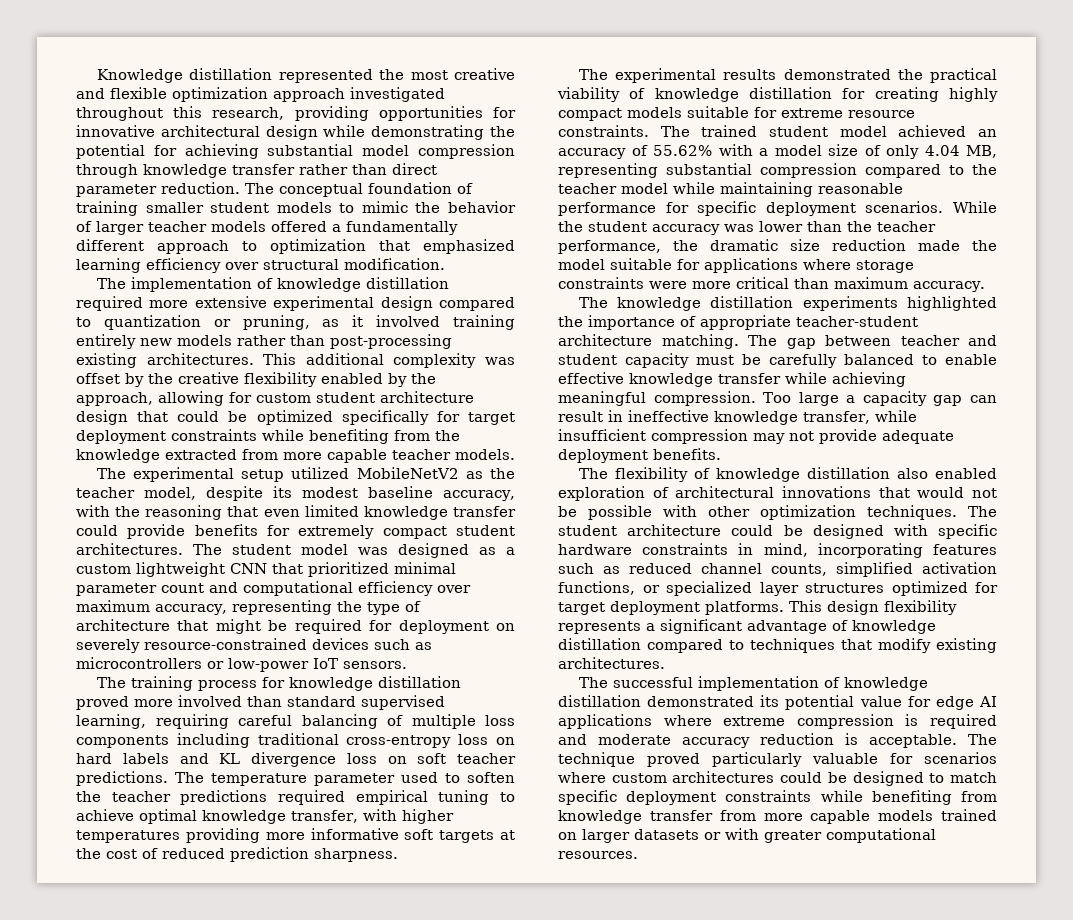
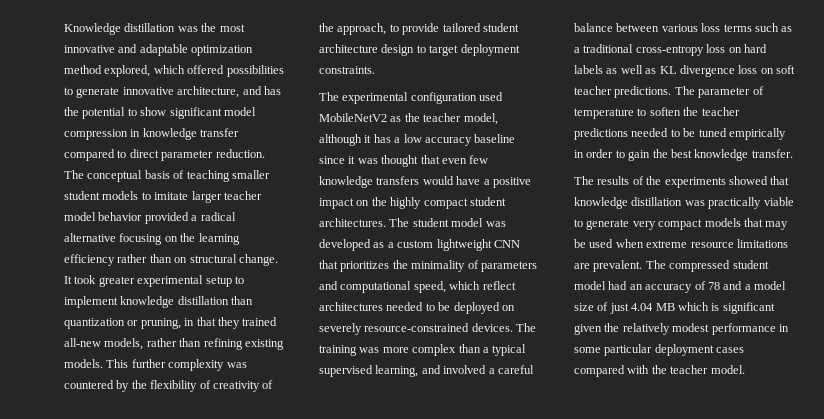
[278,69,373,83] represented -> [177,26,198,32] was
[453,68,515,80] [76,87,445,102] [76,106,516,121] [76,125,515,140] [76,144,354,159] creative and flexible optimization approach investigated throughout this research, providing opportunities for innovative architectural design while demonstrating the potential for achieving substantial -> [64,44,254,56] [64,65,284,77] [64,86,281,98] [64,107,222,119] innovative and adaptable optimization method explored, which offered possibilities to generate innovative architecture, and has the potential to show significant
[76,164,387,178] through knowledge transfer rather than -> [130,128,240,140] [64,149,127,161] in knowledge transfer compared to
[368,182,473,194] [76,201,138,216] foundation of training -> [144,170,230,182] basis of teaching
[361,201,516,213] [76,221,458,235] [76,239,515,254] [76,258,445,273] [96,277,449,292] [76,296,515,311] [76,315,515,330] [76,334,452,349] [76,353,384,368] mimic the behavior of larger teacher models offered a fundamentally different approach to optimization that emphasized learning efficiency over structural modification. // The implementation of knowledge distillation required more extensive experimental design compared to quantization or pruning, as it involved training entirely new models rather than post-processing existing architectures. This additional -> [154,191,262,203] [64,212,236,224] [64,233,240,245] [64,254,278,266] [64,275,244,287] [64,296,254,308] [64,317,278,329] [64,338,284,350] [64,359,166,368] imitate larger teacher model behavior provided a radical alternative focusing on the learning efficiency rather than on structural change. It took greater experimental setup to implement knowledge distillation than quantization or pruning, in that they trained all-new models, rather than refining existing models. This further
[76,372,436,387] [76,391,474,406] [76,410,515,425] [76,429,460,444] [76,449,515,463] [96,467,350,482] offset by the creative flexibility enabled by the approach, allowing for custom student architecture design that could be optimized specifically for target deployment constraints while benefiting from the knowledge extracted from more capable teacher models. // The experimental setup utilized -> [64,380,274,392] [319,23,519,35] [319,44,520,56] [319,66,375,74] [319,92,504,104] countered by the flexibility of creativity of the approach, to provide tailored student architecture design to target deployment constraints. // The experimental configuration used
[206,486,516,501] [76,505,516,520] [76,524,375,539] despite its modest baseline accuracy, with the reasoning that even limited knowledge transfer could provide benefits for extremely -> [319,134,516,146] [319,155,489,167] [319,176,531,188] [319,197,422,209] although it has a low accuracy baseline since it was thought that even few knowledge transfers would have a positive impact on the highly
[398,543,469,558] designed -> [319,239,371,251] developed
[308,562,456,577] [76,581,471,596] [76,600,421,615] [76,619,515,634] [76,638,432,653] [76,657,407,672] [96,676,461,691] [76,695,445,710] [76,714,515,729] [76,733,250,748] prioritized minimal parameter count and computational efficiency over maximum accuracy, representing the type of architecture that might be required for deployment on severely resource-constrained devices such as microcontrollers or low-power IoT sensors. // The training process for knowledge distillation proved more involved than standard supervised learning, requiring careful balancing of multiple loss components including -> [340,260,537,272] [319,281,516,293] [319,302,515,314] [319,323,537,335] [319,344,527,356] [319,365,534,377] [574,23,793,32] [574,47,580,53] prioritizes the minimality of parameters and computational speed, which reflect architectures needed to be deployed on severely resource-constrained devices. The training was more complex than a typical supervised learning, and involved a careful balance between various loss terms such as a
[179,753,209,764] and -> [606,65,657,74] as well as
[211,772,438,786] temperature parameter used -> [698,86,764,98] [574,108,634,119] parameter of temperature
[278,790,515,805] [76,809,454,824] [76,828,515,843] [76,847,398,862] [578,68,997,83] [557,87,998,102] [558,106,915,121] [558,125,967,137] required empirical tuning to achieve optimal knowledge transfer, with higher temperatures providing more informative soft targets at the cost of reduced prediction sharpness. // The experimental results demonstrated the practical viability of knowledge distillation for creating highly compact models suitable for extreme resource constraints. The trained student model achieved -> [631,128,786,140] [574,149,793,161] [574,176,790,188] [574,197,794,209] [574,218,789,230] [574,239,788,248] [574,260,769,272] [574,281,628,290] needed to be tuned empirically in order to gain the best knowledge transfer. // The results of the experiments showed that knowledge distillation was practically viable to generate very compact models that may be used when extreme resource limitations are prevalent. The compressed student model had
[653,144,753,156] 55.62% with -> [707,281,743,290] 78 and
[886,145,997,159] [558,163,997,178] [558,182,903,197] [558,201,997,216] [558,221,936,235] [558,239,997,254] [558,258,914,273] [558,277,985,292] [578,296,997,311] [558,315,918,330] [558,334,997,349] [558,353,997,368] [558,372,906,387] [558,391,997,406] [558,410,917,425] [558,429,954,444] [558,448,721,463] [578,467,997,482] [558,486,997,501] [558,505,997,520] [558,524,997,539] [558,543,997,558] [558,562,997,577] [558,581,998,596] [558,600,957,615] [558,619,936,634] [558,638,997,653] [558,657,665,669] [578,676,928,691] [558,695,998,710] [558,714,997,729] [558,733,997,748] [558,752,997,767] [558,771,997,786] [558,790,997,805] [558,809,997,824] [558,828,936,843] [558,851,638,859] only 4.04 MB, representing substantial compression compared to the teacher model while maintaining reasonable performance for specific deployment scenarios. While the student accuracy was lower than the teacher performance, the dramatic size reduction made the model suitable for applications where storage constraints were more critical than maximum accuracy. // The knowledge distillation experiments highlighted the importance of appropriate teacher-student architecture matching. The gap between teacher and student capacity must be carefully balanced to enable effective knowledge transfer while achieving meaningful compression. Too large a capacity gap can result in ineffective knowledge transfer, while insufficient compression may not provide adequate deployment benefits. // The flexibility of knowledge distillation also enabled exploration of architectural innovations that would not be possible with other optimization techniques. The student architecture could be designed with specific hardware constraints in mind, incorporating features such as reduced channel counts, simplified activation functions, or specialized layer structures optimized for target deployment platforms. This design flexibility represents a significant advantage of knowledge distillation compared to techniques that modify existing architectures. // The successful implementation of knowledge distillation demonstrated its potential value for edge AI applications where extreme compression is required and moderate accuracy reduction is acceptable. The technique proved particularly valuable for scenarios where custom architectures could be designed to match specific deployment constraints while benefiting from knowledge transfer from more capable models trained on larger datasets or with greater computational resources. -> [609,302,775,314] [574,323,789,335] [574,344,745,356] [574,365,745,377] just 4.04 MB which is significant given the relatively modest performance in some particular deployment cases compared with the teacher model.

